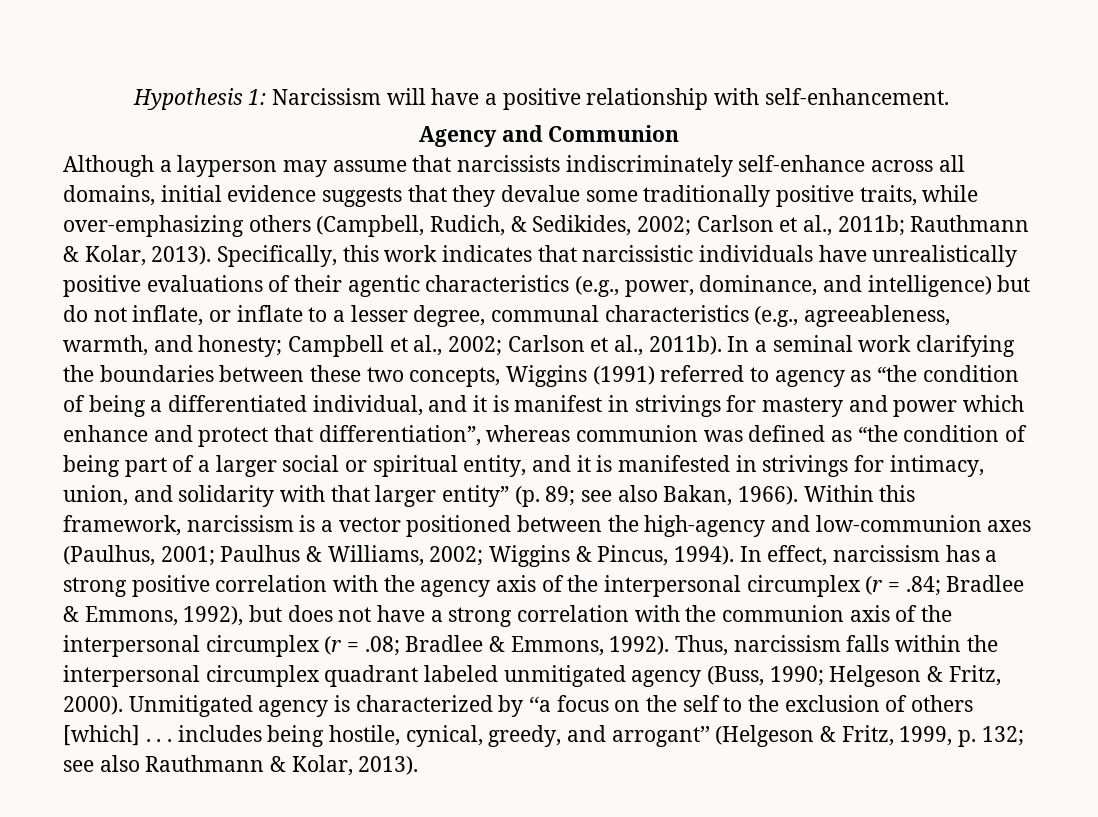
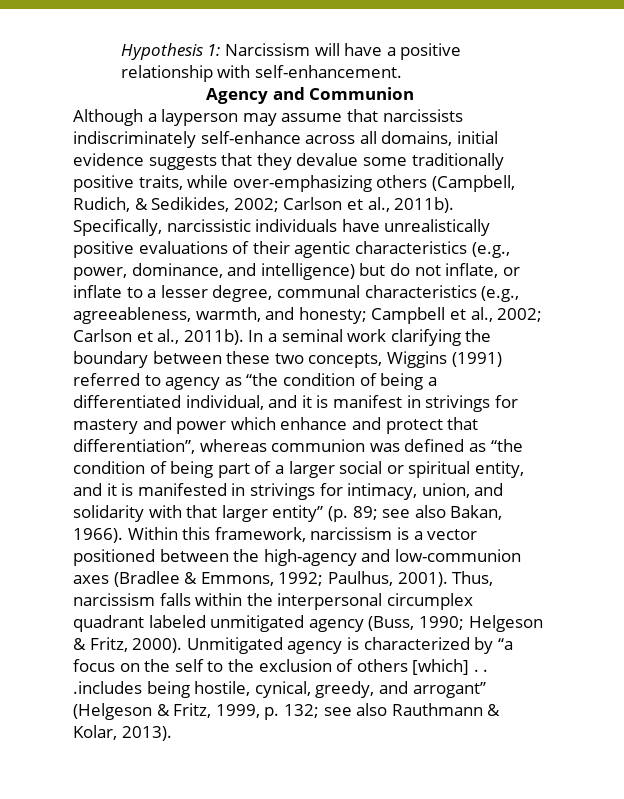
[837,215,1030,236] [63,245,577,267] 2011b; Rauthmann & Kolar, 2013). Specifically, this work indicates that -> [394,197,455,213] [73,219,162,236] 2011b). Specifically,
[99,365,214,382] boundaries -> [73,351,148,368] boundary
[63,545,998,567] [63,575,1025,597] [63,605,953,627] [63,635,670,657] (Paulhus, 2001; Paulhus & Williams, 2002; Wiggins & Pincus, 1994). In effect, narcissism has a strong positive correlation with the agency axis of the interpersonal circumplex (r = .84; Bradlee & Emmons, 1992), but does not have a strong correlation with the communion axis of the interpersonal circumplex (r = .08; Bradlee & Emmons, 1992). -> [113,571,448,587] (Bradlee & Emmons, 1992; Paulhus, 2001).
[167,725,262,742] . includes -> [73,681,142,694] .includes

